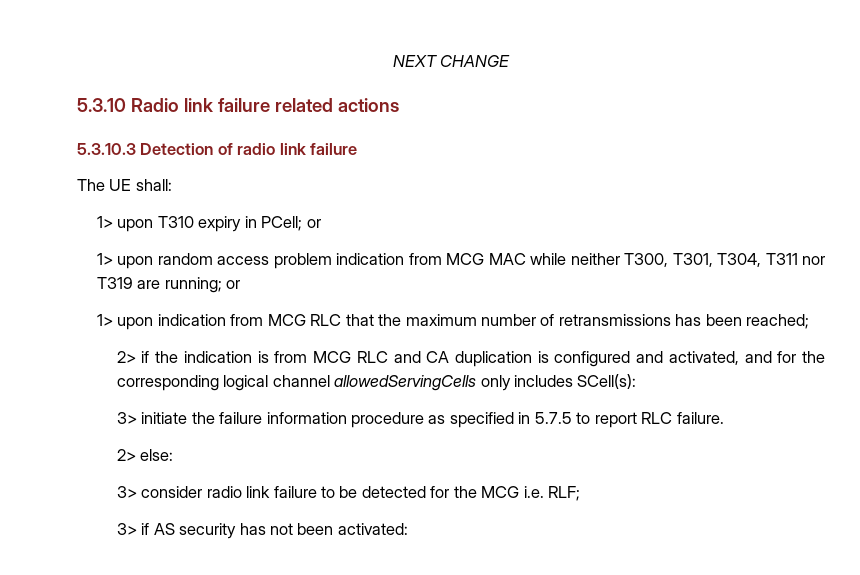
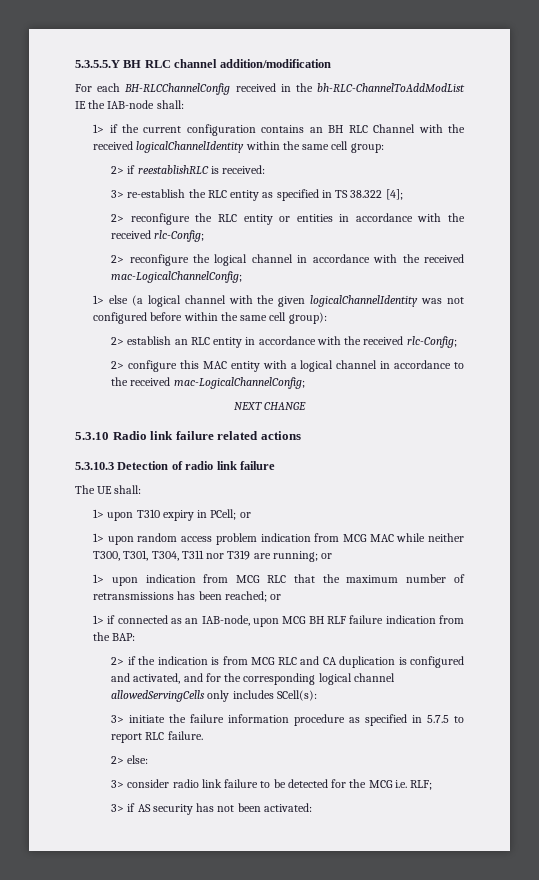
(392, 61) none -> [75,59,331,68] [75,83,465,95] [75,100,184,109] [93,124,465,136] [93,141,384,153] [111,165,266,174] [111,189,403,201] [111,213,466,225] [111,230,205,242] [111,254,464,266] [111,271,243,283] [93,295,464,307] [93,312,327,324] [111,336,457,348] [111,360,464,372] [111,377,305,389] 5.3.5.5.Y BH RLC channel addition/modification // For each BH-RLCChannelConfig received in the bh-RLC-ChannelToAddModList IE the IAB-node shall: // 1> if the current configuration contains an BH RLC Channel with the received logicalChannelIdentity within the same cell group: // 2> if reestablishRLC is received: // 3> re-establish the RLC entity as specified in TS 38.322 [4]; // 2> reconfigure the RLC entity or entities in accordance with the received rlc-Config; // 2> reconfigure the logical channel in accordance with the received mac-LogicalChannelConfig; // 1> else (a logical channel with the given logicalChannelIdentity was not configured before within the same cell group): // 2> establish an RLC entity in accordance with the received rlc-Config; // 2> configure this MAC entity with a logical channel in accordance to the received mac-LogicalChannelConfig; //
(810, 321) none -> [270,594,282,600] [93,615,465,627] [93,632,136,641] or // 1> if connected as an IAB-node, upon MCG BH RLF failure indication from the BAP:

